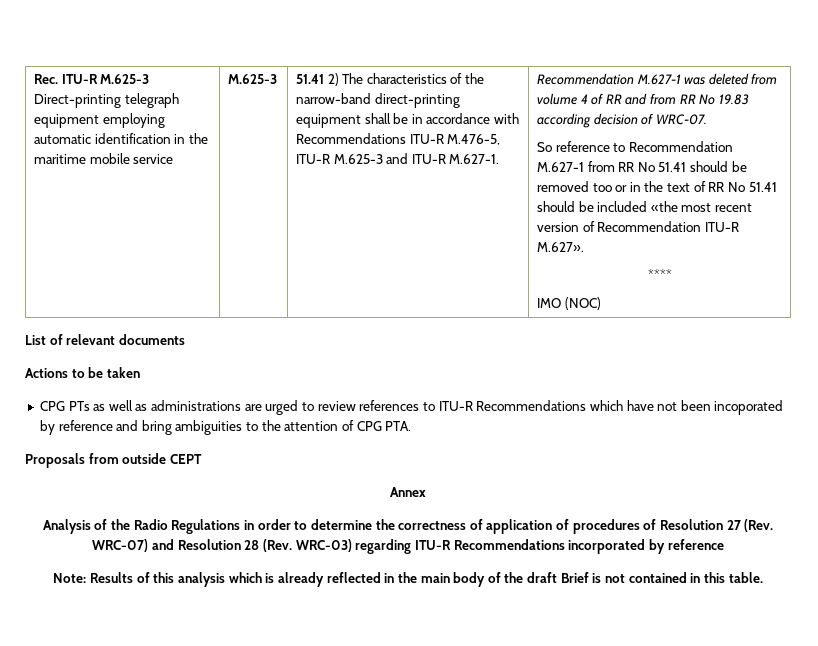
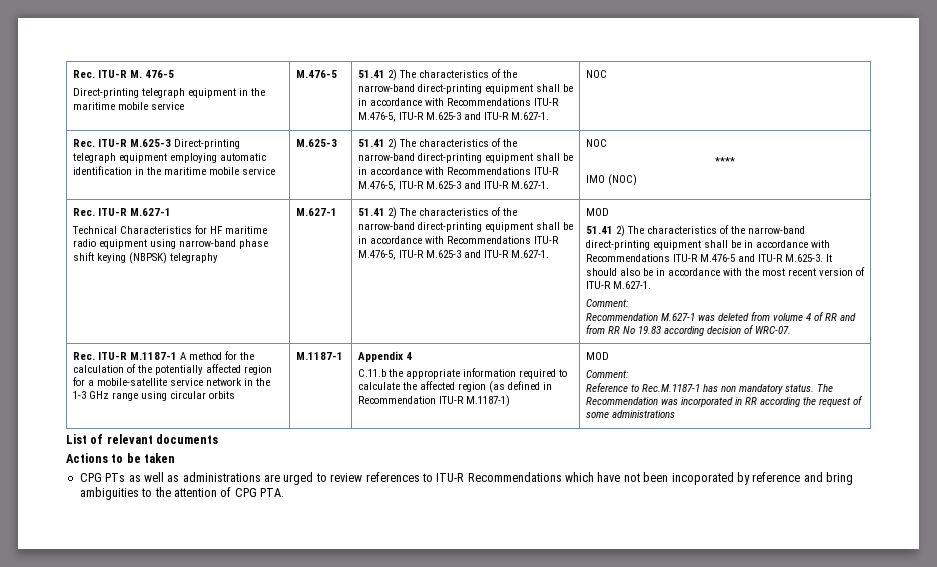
[33,74,98,84] Rec. ITU-R -> [72,70,174,78] [72,88,265,98] [72,102,184,110] [295,70,337,78] [357,69,517,81] [357,84,573,94] [357,98,559,106] [357,112,549,122] [585,70,607,78] [72,139,127,147] Rec. ITU-R M. 476-5 // Direct-printing telegraph equipment in the maritime mobile service | M.476-5 | 51.41 2) The characteristics of the narrow-band direct-printing equipment shall be in accordance with Recommendations ITU-R M.476-5, ITU-R M.625-3 and ITU-R M.627-1. | NOC // Rec. ITU-R
(500, 159) none -> [585,139,607,147] [715,157,735,165] [585,174,637,186] [72,208,171,216] [71,225,267,234] [72,239,268,249] [72,252,218,264] [295,208,337,216] [357,207,517,219] [357,222,573,232] [357,236,559,244] [357,250,549,260] [585,208,609,216] [585,225,805,237] [585,240,830,250] [585,254,832,262] [585,267,865,276] [585,281,651,289] [585,299,629,307] NOC // **** // IMO (NOC) // Rec. ITU-R M.627-1 // Technical Characteristics for HF maritime radio equipment using narrow-band phase shift keying (NBPSK) telegraphy | M.627-1 | 51.41 2) The characteristics of the narrow-band direct-printing equipment shall be in accordance with Recommendations ITU-R M.476-5, ITU-R M.625-3 and ITU-R M.627-1. | MOD // 51.41 2) The characteristics of the narrow-band direct-printing equipment shall be in accordance with Recommendations ITU-R M.476-5 and ITU-R M.625-3. It should also be in accordance with the most recent version of ITU-R M.627-1. // Comment: //
[536,141,733,152] [536,161,747,172] [536,181,777,192] [536,201,753,212] [536,221,739,232] [536,242,584,252] [647,269,672,280] [536,297,601,310] // So reference to Recommendation M.627-1 from RR No 51.41 should be removed too or in the text of RR No 51.41 should be included «the most recent version of Recommendation ITU-R M.627». // **** // IMO (NOC) -> [72,351,254,360] [72,364,272,375] [72,377,270,386] [72,391,235,401] [295,352,343,360] [357,351,412,362] [357,368,567,379] [357,381,552,393] [357,395,510,407] [585,352,609,360] [585,370,629,378] [585,383,833,394] [585,396,863,407] [585,410,675,418] // Rec. ITU-R М.1187-1 A method for the calculation of the potentially affected region for a mobile-satellite service network in the 1-3 GHz range using circular orbits | М.1187-1 | Appendix 4 // С.11.b the appropriate information required to calculate the affected region (as defined in Recommendation ITU-R M.1187-1) | MOD // Comment: // Reference to Rec.M.1187-1 has non mandatory status. The Recommendation was incorporated in RR according the request of some administrations
[25,453,202,468] [390,487,426,497] [42,519,774,534] [92,539,724,554] [53,572,763,587] // Proposals from outside CEPT // Annex // Analysis of the Radio Regulations in order to determine the correctness of application of procedures of Resolution 27 (Rev. WRC-07) and Resolution 28 (Rev. WRC-03) regarding ITU-R Recommendations incorporated by reference // Note: Results of this analysis which is already reflected in the main body of the draft Brief is not contained in this table. -> (284, 492) none

